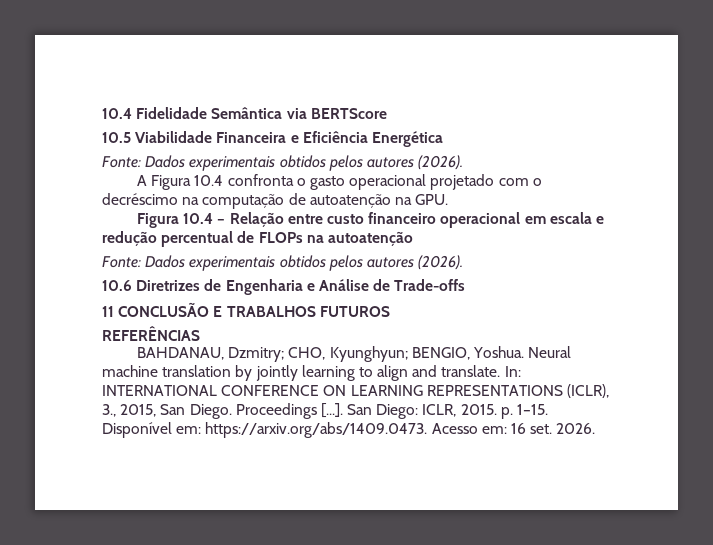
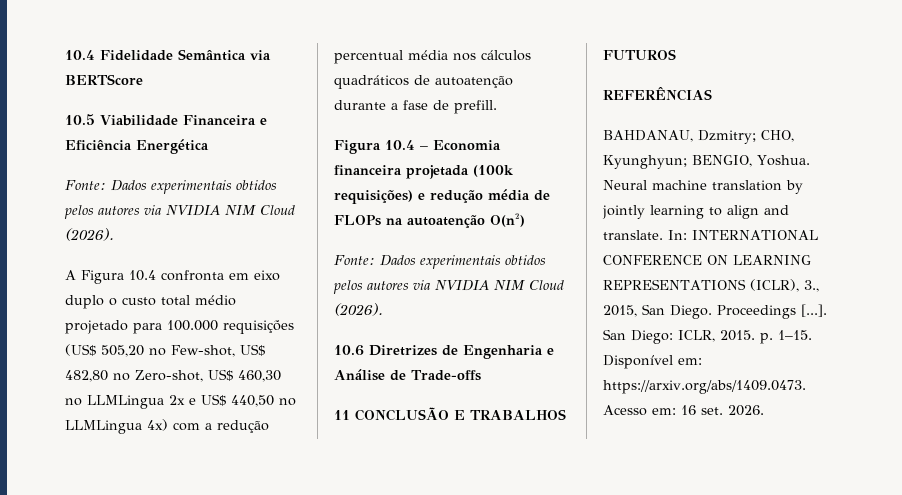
(414, 162) none -> [144,205,295,216] via NVIDIA NIM Cloud
[296,174,542,190] [102,193,449,209] [137,212,592,228] o gasto operacional projetado com o decréscimo na computação de autoatenção na GPU. // Figura 10.4 – Relação entre custo financeiro operacional em escala -> [229,270,280,281] [65,295,236,309] [65,320,294,334] [65,344,265,357] [65,369,281,382] [65,394,296,409] [65,419,269,434] [334,50,531,64] [334,75,513,89] [334,100,497,114] [334,140,501,154] [334,165,514,179] [334,190,413,204] em eixo duplo o custo total médio projetado para 100.000 requisições (US$ 505,20 no Few-shot, US$ 482,80 no Zero-shot, US$ 460,30 no LLMLingua 2x e US$ 440,50 no LLMLingua 4x) com a redução percentual média nos cálculos quadráticos de autoatenção durante a fase de prefill. // Figura 10.4 – Economia financeira projetada (100k requisições)
[161,231,234,247] percentual -> [488,189,530,201] média
[102,255,414,271] // Fonte: Dados experimentais obtidos pelos autores -> [490,213,525,227] [334,255,546,269] [333,280,564,294] O(n²) // Fonte: Dados experimentais obtidos pelos autores via NVIDIA NIM Cloud

